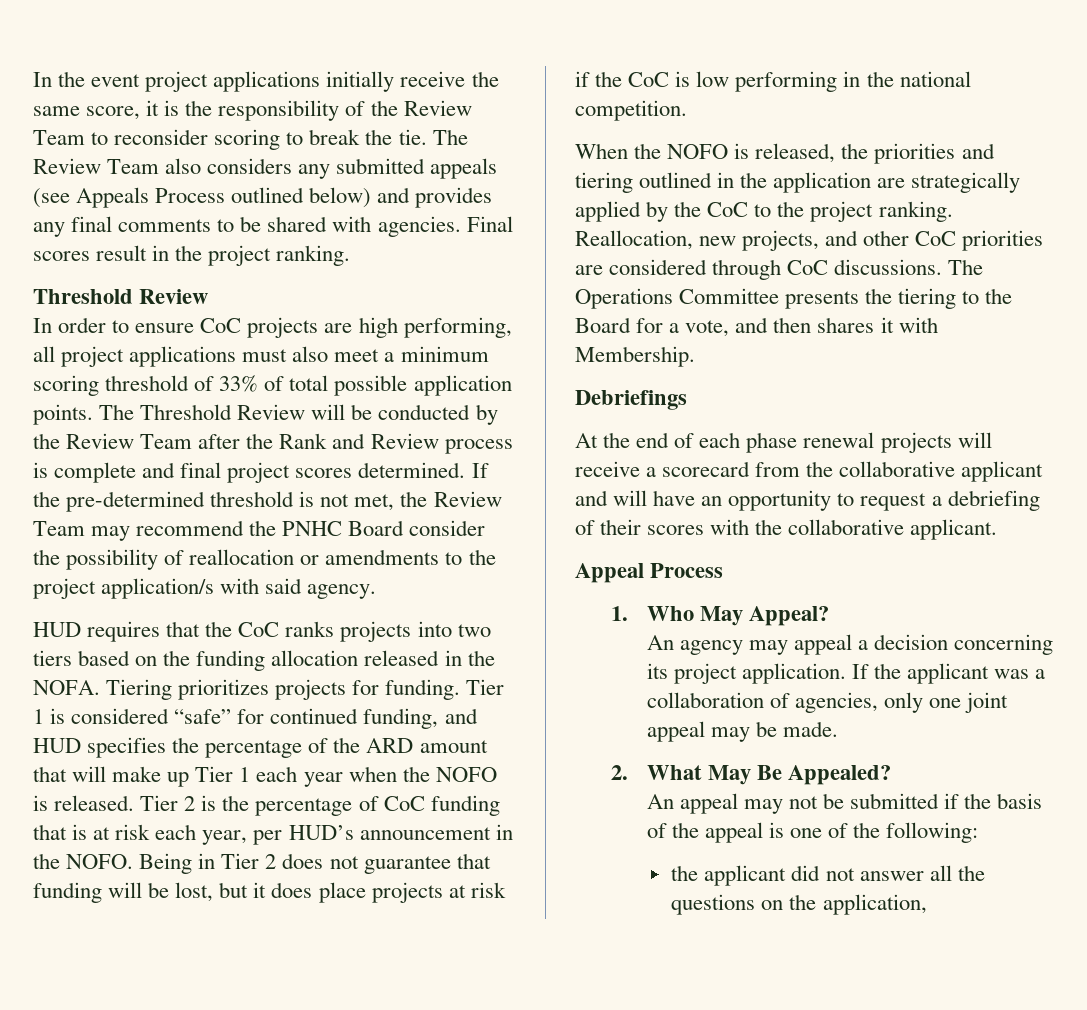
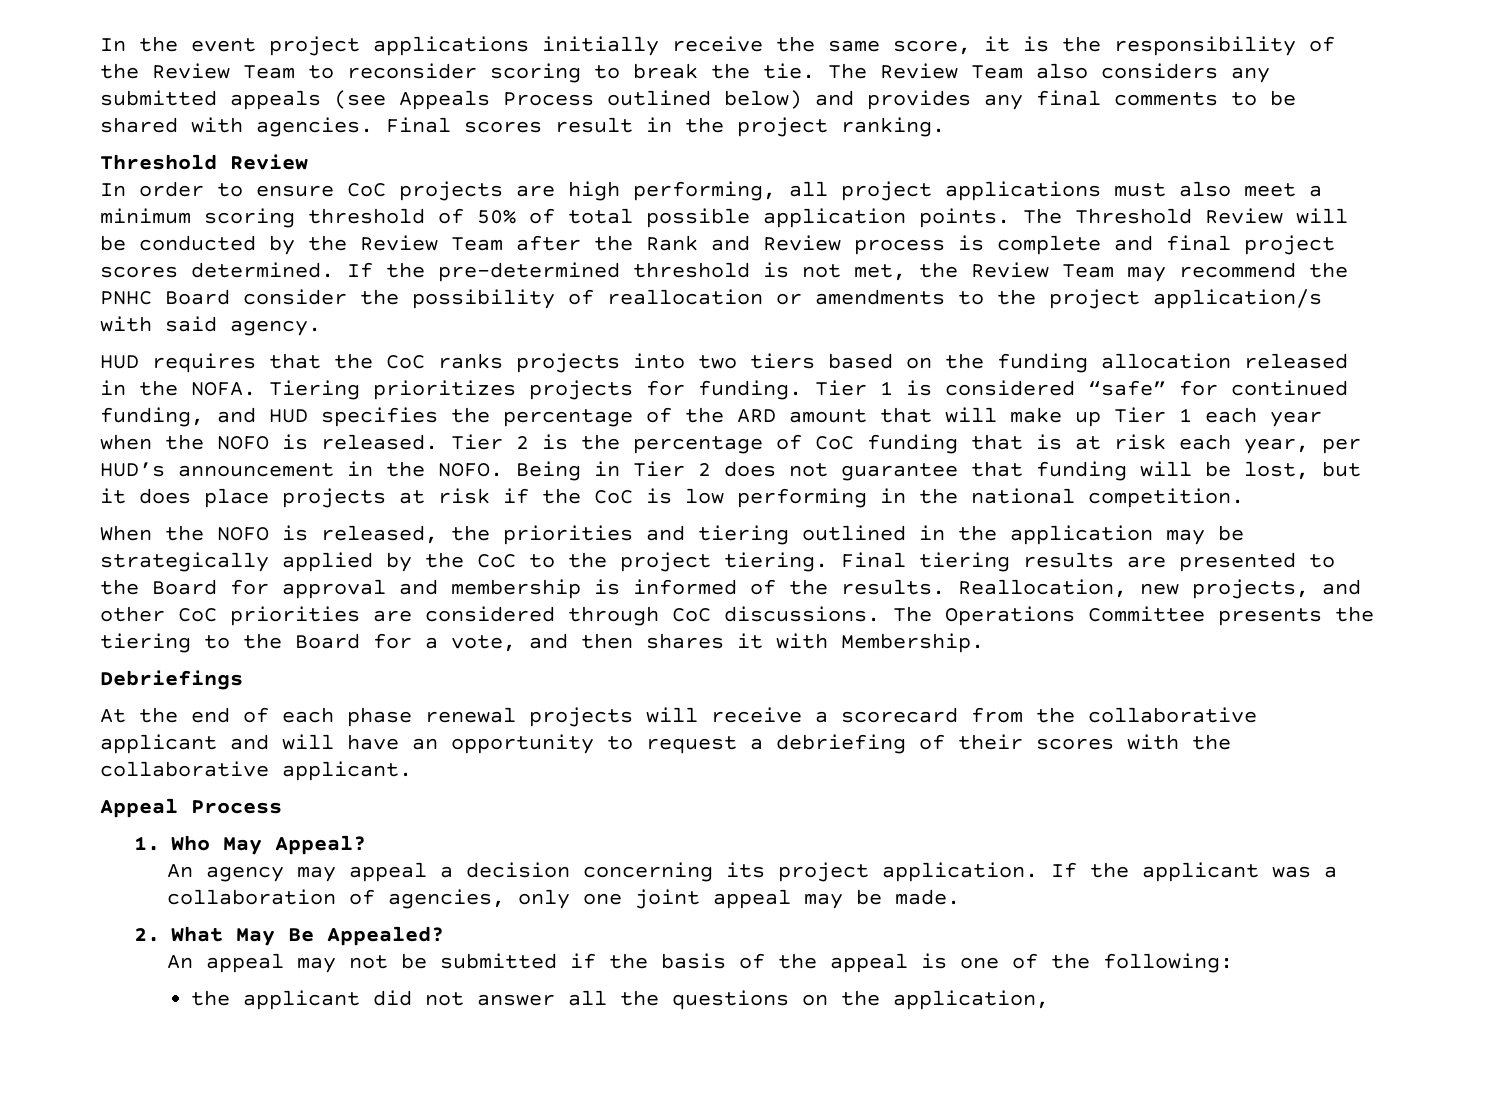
[219,375,259,392] 33% -> [477,210,516,224] 50%
[877,178,906,188] are -> [1166,525,1244,545] may be
[878,201,953,222] ranking. -> [724,552,1335,572] [100,579,945,599] tiering. Final tiering results are presented to the Board for approval and membership is informed of the results.

